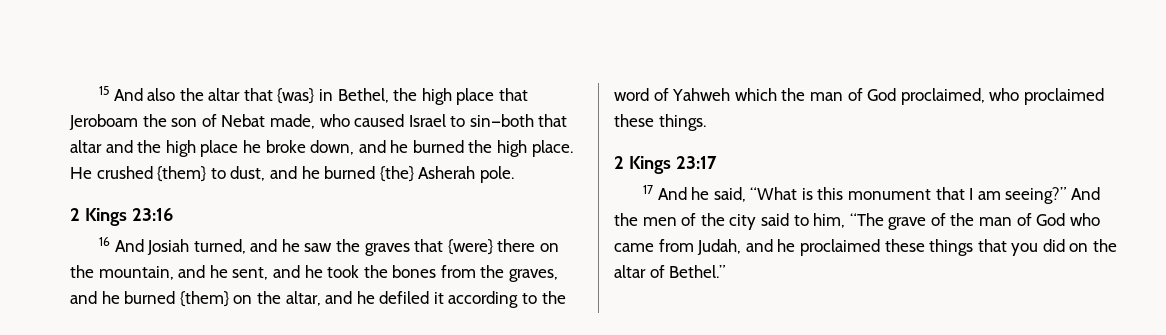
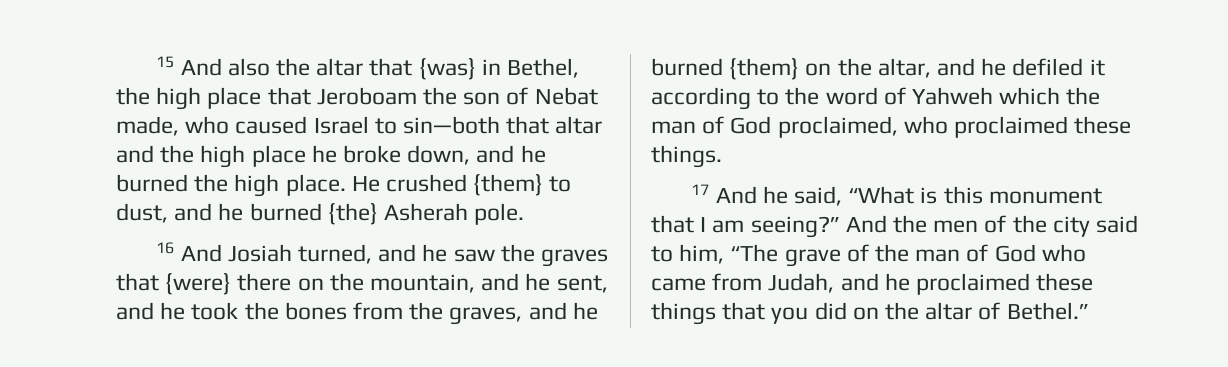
[70,208,173,226] // 2 Kings 23:16 -> (525, 214) none
[614,156,717,174] // 2 Kings 23:17 -> (722, 156) none

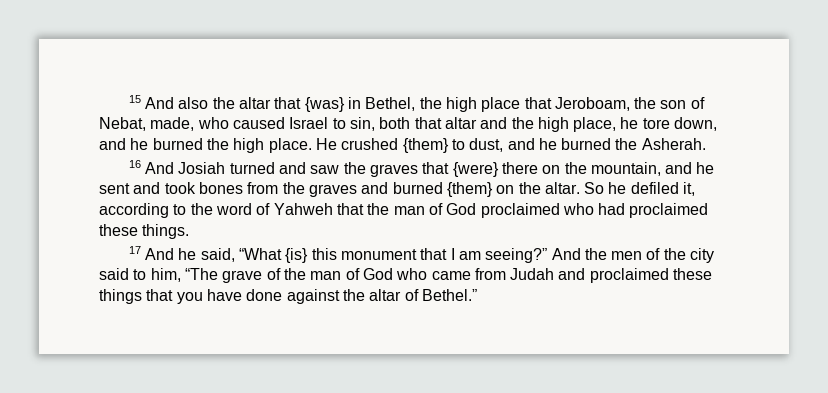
[316,87,417,105] Jeroboam -> [554,97,630,111] Jeroboam,
[534,87,598,105] Nebat -> [99,117,146,131] Nebat,
[403,116,501,134] sin—both -> [349,117,411,131] sin, both
[251,145,402,167] place he broke -> [573,117,670,132] place, he tore
[327,203,525,225] {the} Asherah pole. -> [615,138,706,150] the Asherah.
[297,244,448,264] turned, and he -> [229,162,306,174] turned and
[556,275,608,293] [116,302,598,325] sent, and he took the bones from the graves, and he -> [99,182,389,197] sent and took bones from the graves and
[877,58,976,78] altar, and -> [544,182,605,194] altar. So
[1089,59,1105,76] it -> [683,182,696,196] it,
[999,87,1101,105] [651,116,948,138] which the man of God proclaimed, who -> [336,203,626,218] that the man of God proclaimed who had
[920,187,938,204] is -> [285,248,309,263] {is}
[768,273,910,293] Judah, and he -> [510,268,586,280] Judah and
[814,302,879,320] did on -> [206,289,340,304] have done against

